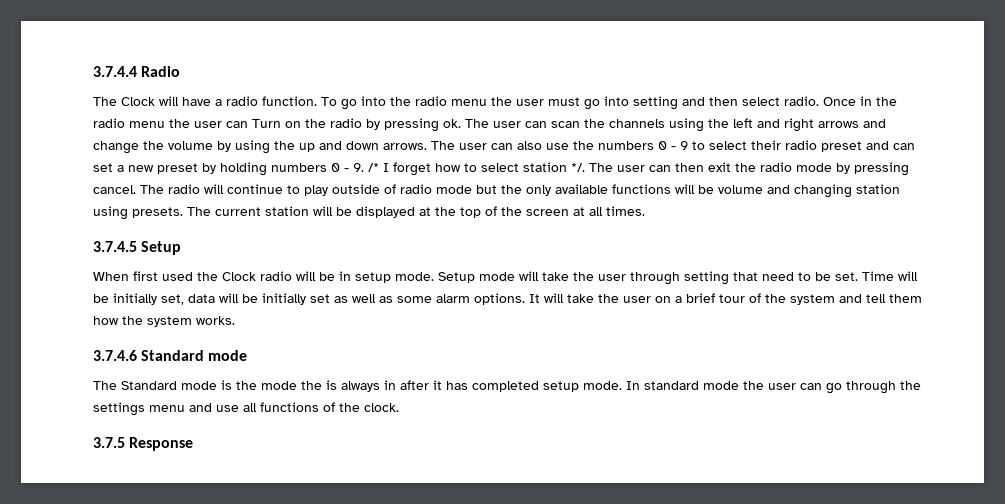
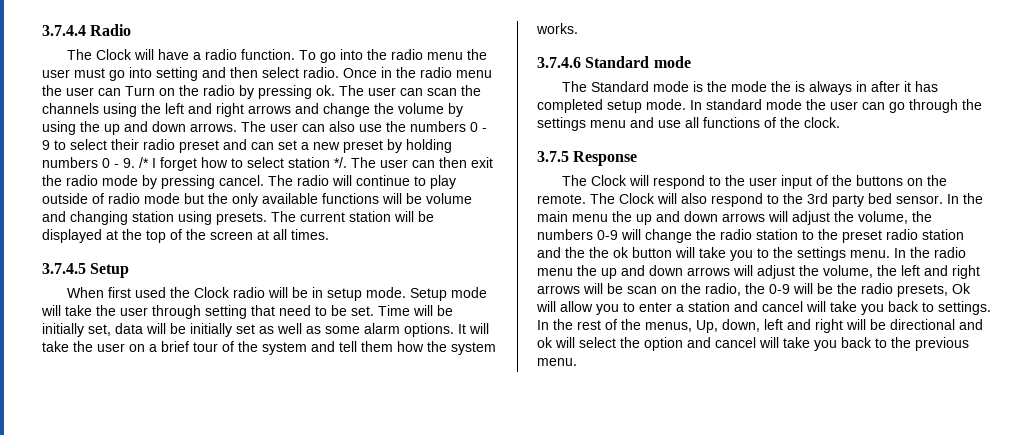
(194, 444) none -> [562,175,948,189] [537,193,983,207] [537,211,932,225] [537,229,964,243] [537,247,966,261] [537,265,980,279] [537,283,971,297] [536,301,991,315] [537,319,983,333] [537,337,969,351] [537,358,577,366] // The Clock will respond to the user input of the buttons on the remote. The Clock will also respond to the 3rd party bed sensor. In the main menu the up and down arrows will adjust the volume, the numbers 0-9 will change the radio station to the preset radio station and the the ok button will take you to the settings menu. In the radio menu the up and down arrows will adjust the volume, the left and right arrows will be scan on the radio, the 0-9 will be the radio presets, Ok will allow you to enter a station and cancel will take you back to settings. In the rest of the menus, Up, down, left and right will be directional and ok will select the option and cancel will take you back to the previous menu.

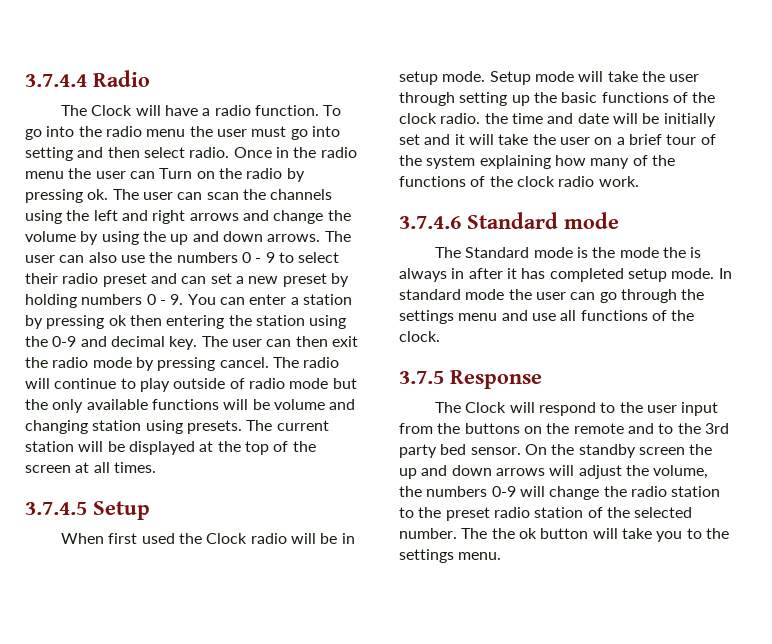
[139,157,347,171] /* I forget how to select station */. -> [187,294,352,305] [25,315,347,329] [25,336,198,350] You can enter a station by pressing ok then entering the station using the 0-9 and decimal key.
[251,305,453,316] [42,323,466,337] that need to be set. Time will be initially set, data will be initially set as well as some alarm options. It -> [511,92,716,106] [399,113,716,127] [399,134,465,145] up the basic functions of the clock radio. the time and date will be initially set and it
[311,341,496,355] [536,23,578,34] and tell them how the system works. -> [479,155,675,169] [399,176,639,187] explaining how many of the functions of the clock radio work.
[816,175,829,186] of -> [399,423,433,434] from
[537,193,763,207] remote. The Clock will also respond -> [573,423,654,434] remote and
[947,193,983,204] [537,211,608,222] In the main menu -> [524,444,685,458] On the standby screen
[537,247,585,258] and the -> [587,507,693,518] [399,528,488,539] of the selected number. The
[894,247,966,258] [537,265,980,279] [537,283,971,297] [536,301,991,315] [537,319,983,333] [537,337,969,351] [537,358,577,366] In the radio menu the up and down arrows will adjust the volume, the left and right arrows will be scan on the radio, the 0-9 will be the radio presets, Ok will allow you to enter a station and cancel will take you back to settings. In the rest of the menus, Up, down, left and right will be directional and ok will select the option and cancel will take you back to the previous menu. -> (502, 556) none

